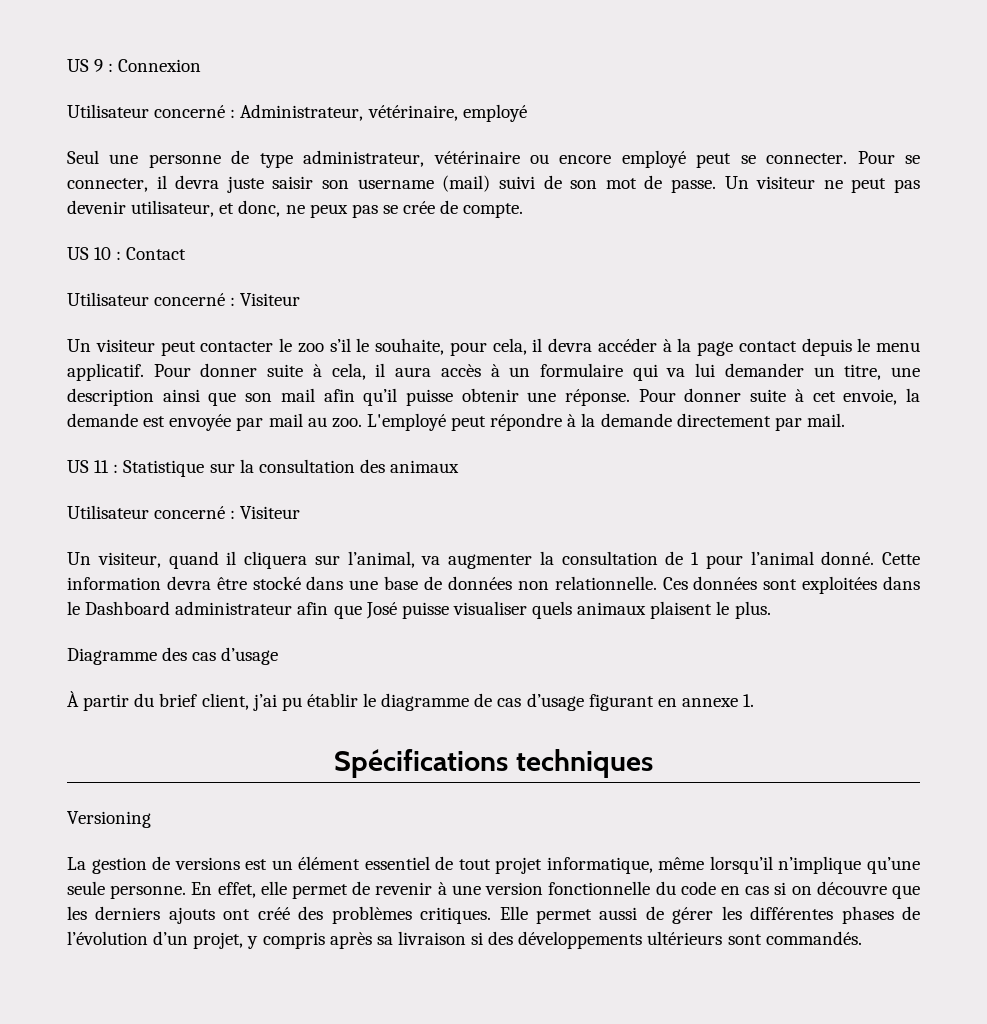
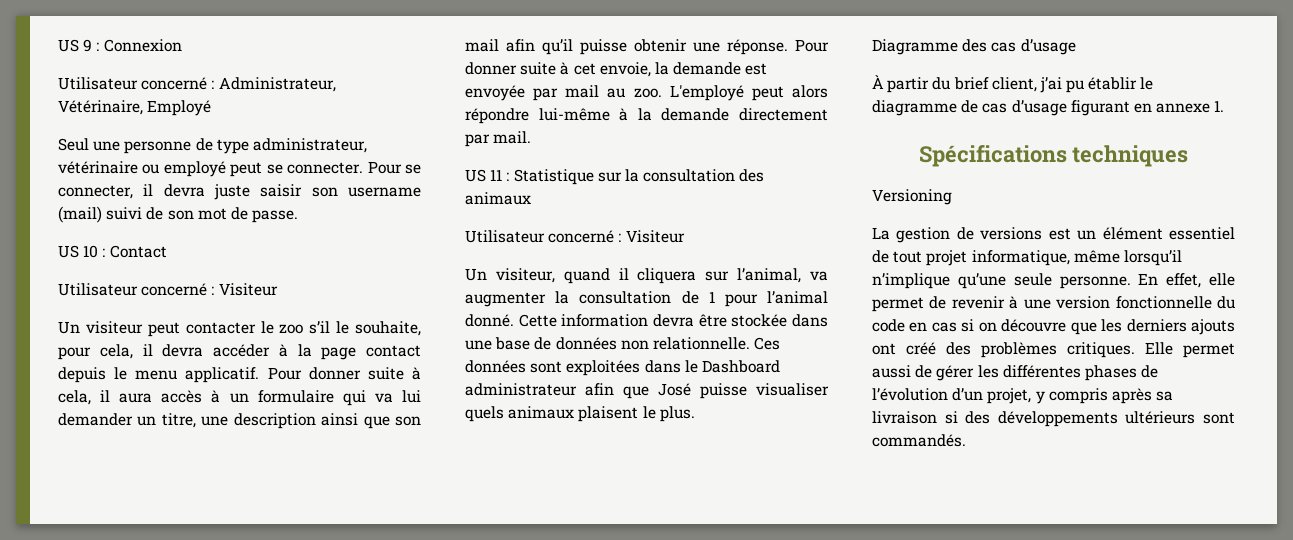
[367,104,527,122] vétérinaire, employé -> [58,100,212,116] Vétérinaire, Employé
[559,155,612,164] encore -> (160, 169) none
[724,176,920,193] [67,200,524,218] Un visiteur ne peut pas devenir utilisateur, et donc, ne peux pas se crée de compte. -> (299, 216) none
[490,413,563,431] répondre -> [792,85,828,98] [465,108,610,124] alors répondre lui-même
[252,576,301,590] stocké -> [731,314,788,327] stockée

